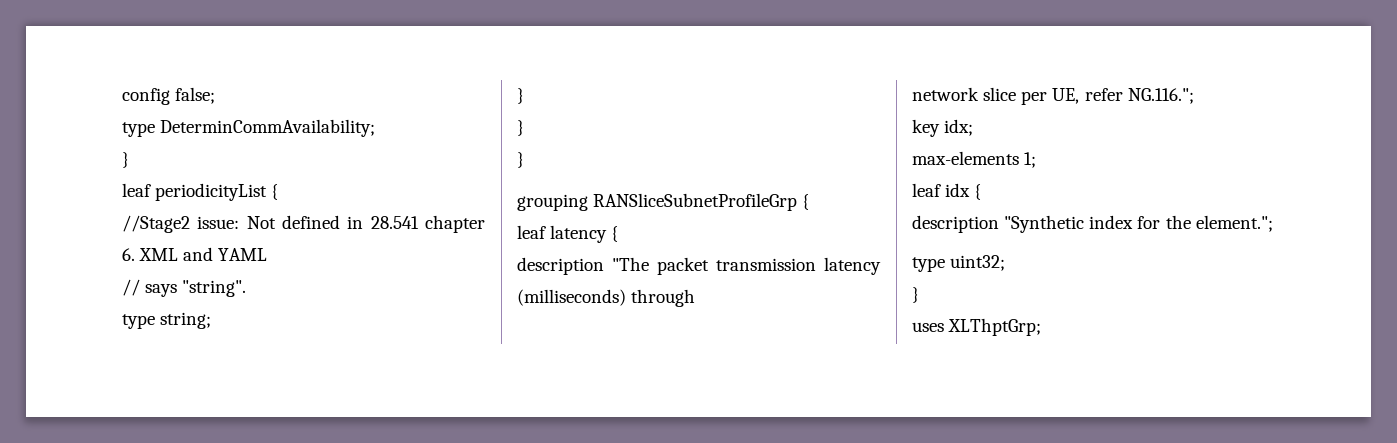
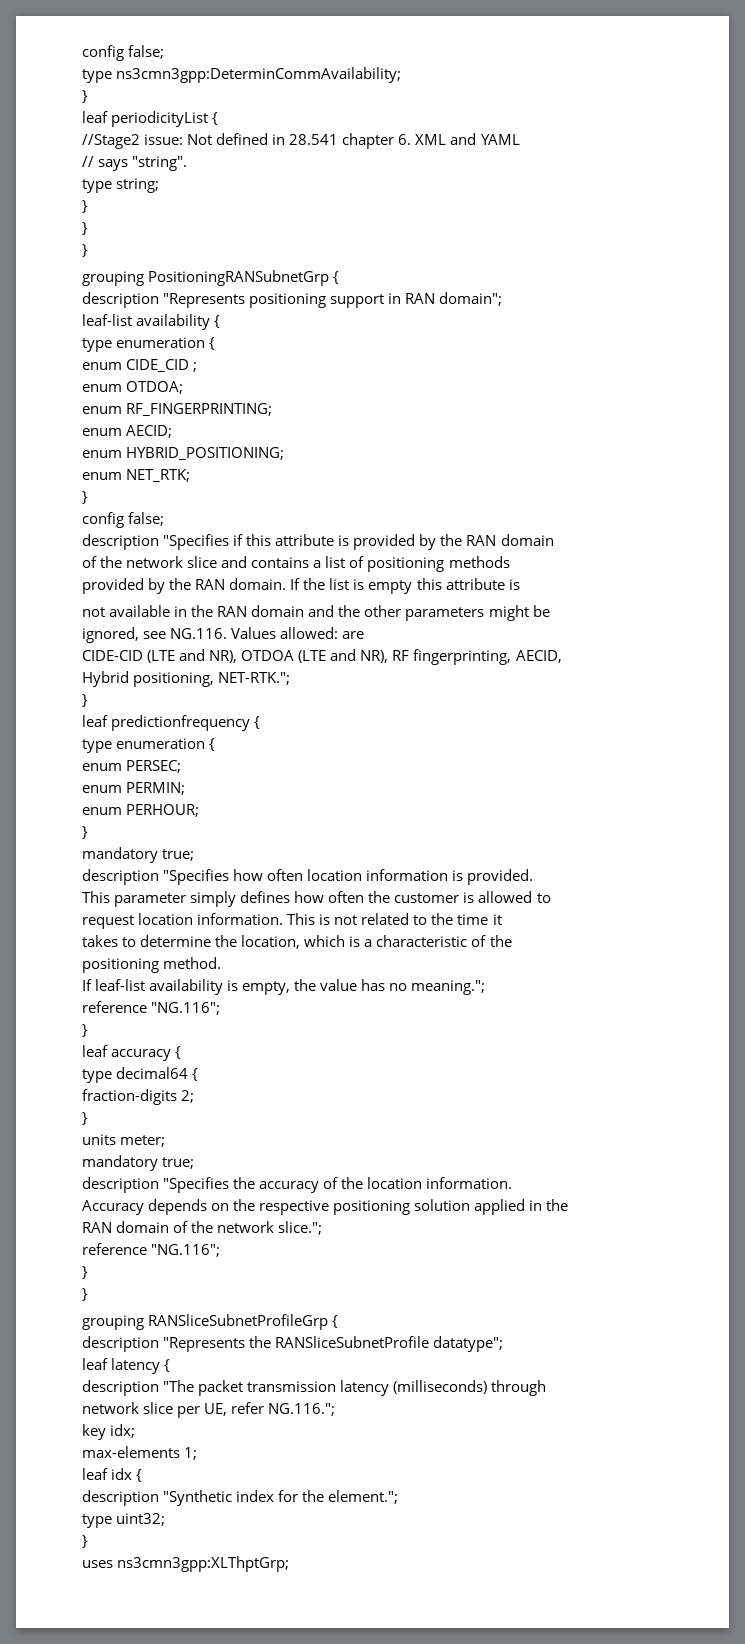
[160,119,376,137] DeterminCommAvailability; -> [116,67,402,83] ns3cmn3gpp:DeterminCommAvailability;
[593,193,810,211] RANSliceSubnetProfileGrp { -> [148,270,340,286] [82,292,503,308] [82,314,221,330] [82,337,216,352] [82,359,198,372] [82,381,184,394] [82,403,273,416] [82,425,173,438] [82,447,285,460] [82,469,191,482] [82,491,88,504] [82,512,165,528] [82,534,554,550] [82,556,510,572] [82,578,520,594] [82,605,550,621] [82,627,365,643] [82,649,562,665] [82,671,291,687] [82,694,88,707] [82,715,261,731] [82,738,216,753] [82,760,182,773] [82,782,186,795] [82,804,200,817] [82,826,88,839] [82,847,195,863] [82,869,534,885] [82,891,551,907] [82,913,502,929] [82,935,512,949] [82,957,222,973] [82,979,486,995] [82,1001,221,1015] [82,1024,88,1037] [82,1045,182,1061] [82,1067,199,1083] [82,1089,195,1105] [82,1112,88,1125] [82,1134,166,1147] [82,1155,195,1171] [82,1177,513,1193] [82,1199,569,1215] [82,1221,323,1235] [82,1243,221,1257] [82,1266,88,1279] [82,1288,88,1301] [82,1314,339,1330] [82,1336,504,1352] PositioningRANSubnetGrp { // description "Represents positioning support in RAN domain"; // leaf-list availability { // type enumeration { // enum CIDE_CID ; // enum OTDOA; // enum RF_FINGERPRINTING; // enum AECID; // enum HYBRID_POSITIONING; // enum NET_RTK; // } // config false; // description "Specifies if this attribute is provided by the RAN domain // of the network slice and contains a list of positioning methods // provided by the RAN domain. If the list is empty this attribute is // not available in the RAN domain and the other parameters might be // ignored, see NG.116. Values allowed: are // CIDE-CID (LTE and NR), OTDOA (LTE and NR), RF fingerprinting, AECID, // Hybrid positioning, NET-RTK."; // } // leaf predictionfrequency { // type enumeration { // enum PERSEC; // enum PERMIN; // enum PERHOUR; // } // mandatory true; // description "Specifies how often location information is provided. // This parameter simply defines how often the customer is allowed to // request location information. This is not related to the time it // takes to determine the location, which is a characteristic of the // positioning method. // If leaf-list availability is empty, the value has no meaning."; // reference "NG.116"; // } // leaf accuracy { // type decimal64 { // fraction-digits 2; // } // units meter; // mandatory true; // description "Specifies the accuracy of the location information. // Accuracy depends on the respective positioning solution applied in the // RAN domain of the network slice."; // reference "NG.116"; // } // } // grouping RANSliceSubnetProfileGrp { // description "Represents the RANSliceSubnetProfile datatype";
[948,318,1042,336] XLThptGrp; -> [117,1556,290,1572] ns3cmn3gpp:XLThptGrp;

